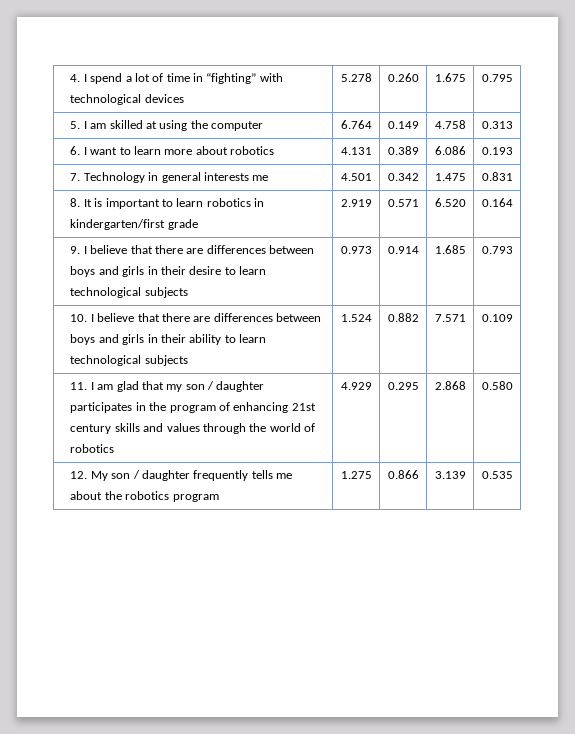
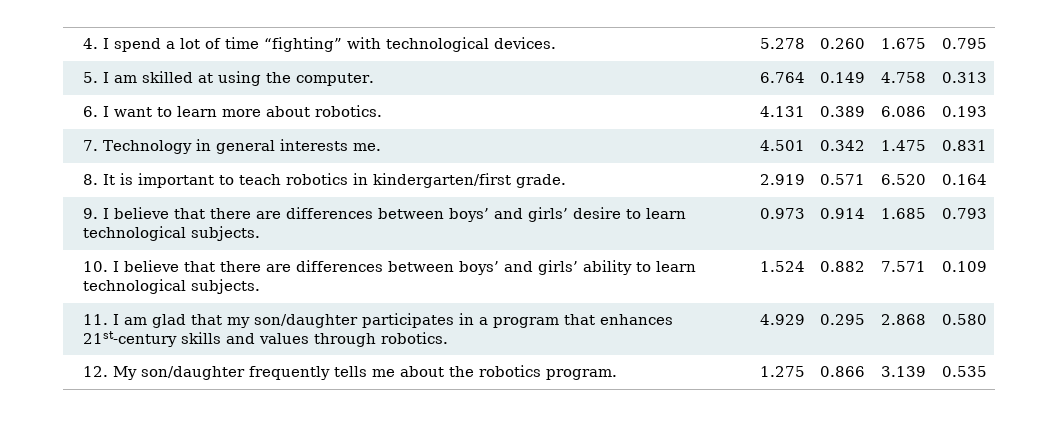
[193,73,204,82] in -> (259, 43) none
[144,94,184,103] devices -> [493,37,556,49] devices.
[211,121,264,131] computer -> [295,73,374,86] computer.
[230,146,275,155] robotics -> [314,105,382,117] robotics.
[252,175,269,181] me -> [352,143,381,151] me.
[176,198,204,207] learn -> [238,174,281,185] teach
[167,219,198,230] grade -> [515,174,566,188] grade.
[70,266,186,277] boys and girls in their -> [448,207,568,222] boys’ and girls’
[144,287,188,298] subjects -> [190,226,260,241] subjects.
[70,334,186,345] boys and girls in their -> [458,260,578,275] boys’ and girls’
[144,355,188,366] subjects -> [190,279,260,294] subjects.
[185,381,265,392] [70,402,316,413] [70,423,316,434] [70,444,115,453] son / daughter participates in the program of enhancing 21st century skills and values through the world of robotics -> [253,313,673,328] [82,331,448,347] son/daughter participates in a program that enhances 21st-century skills and values through robotics.
[111,470,190,481] son / daughter -> [140,366,245,380] son/daughter
[172,494,219,502] program -> [545,369,617,380] program.

